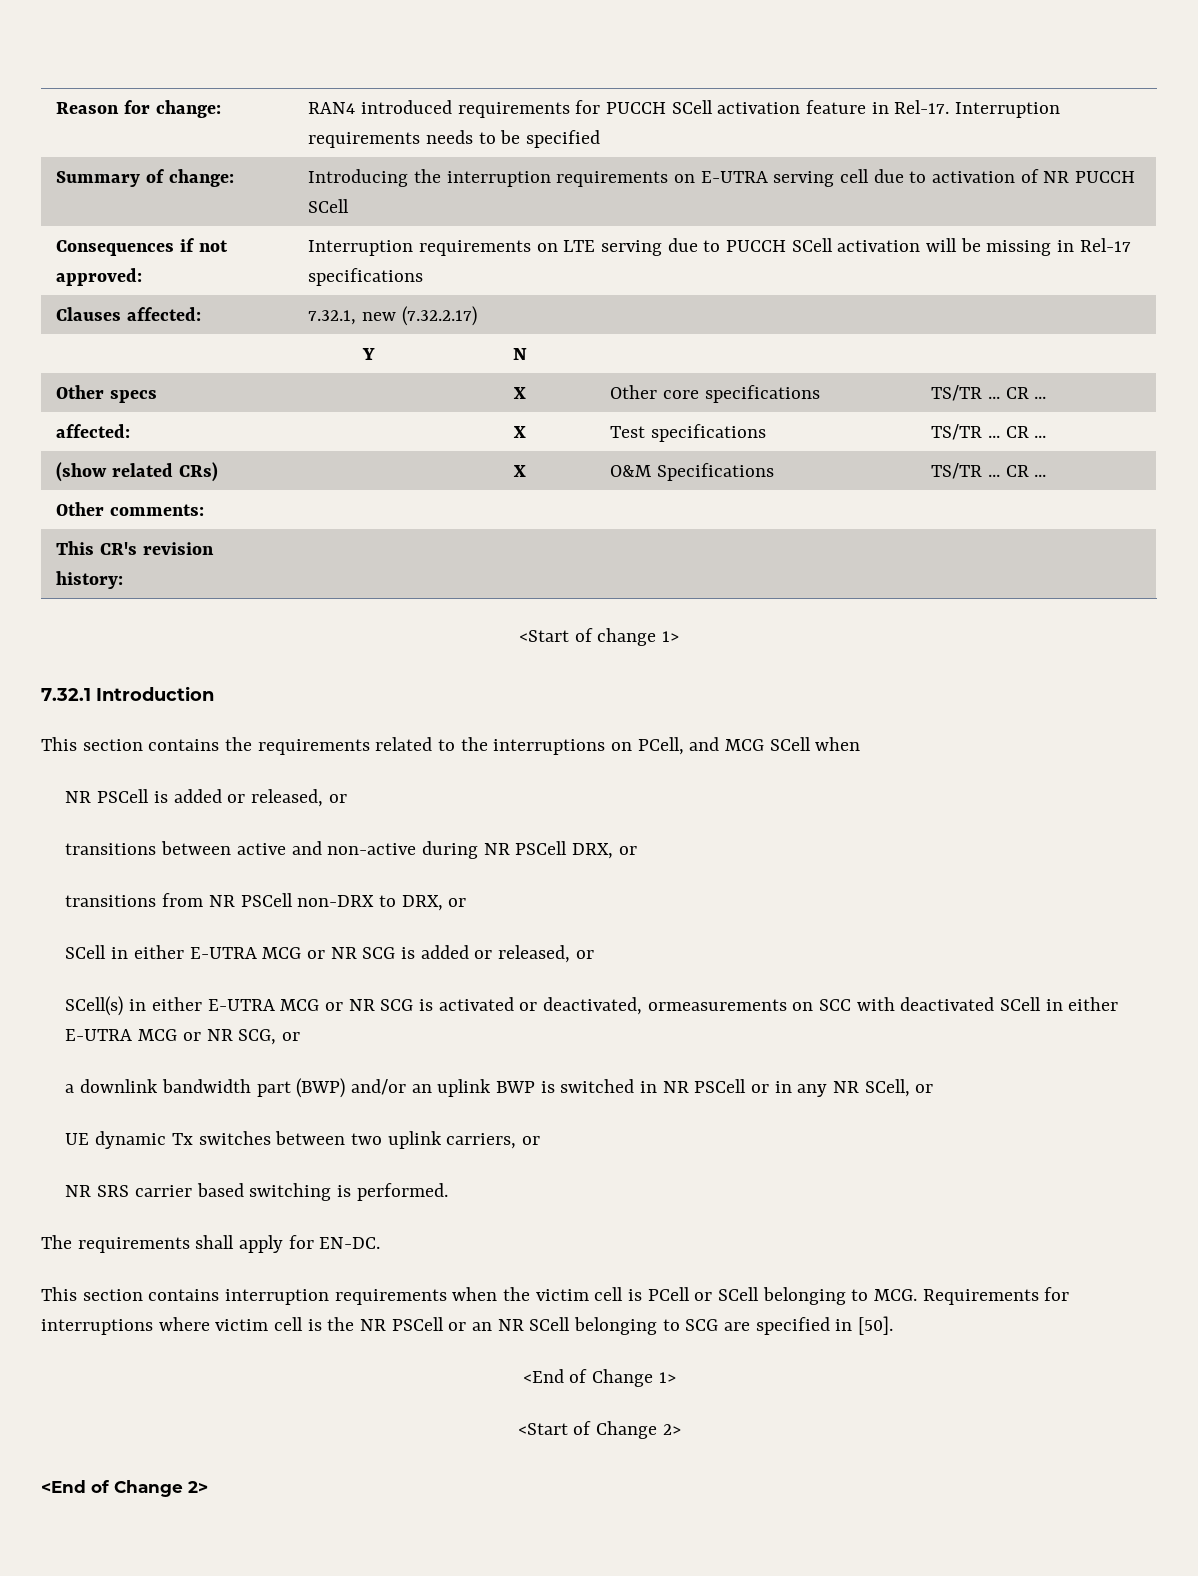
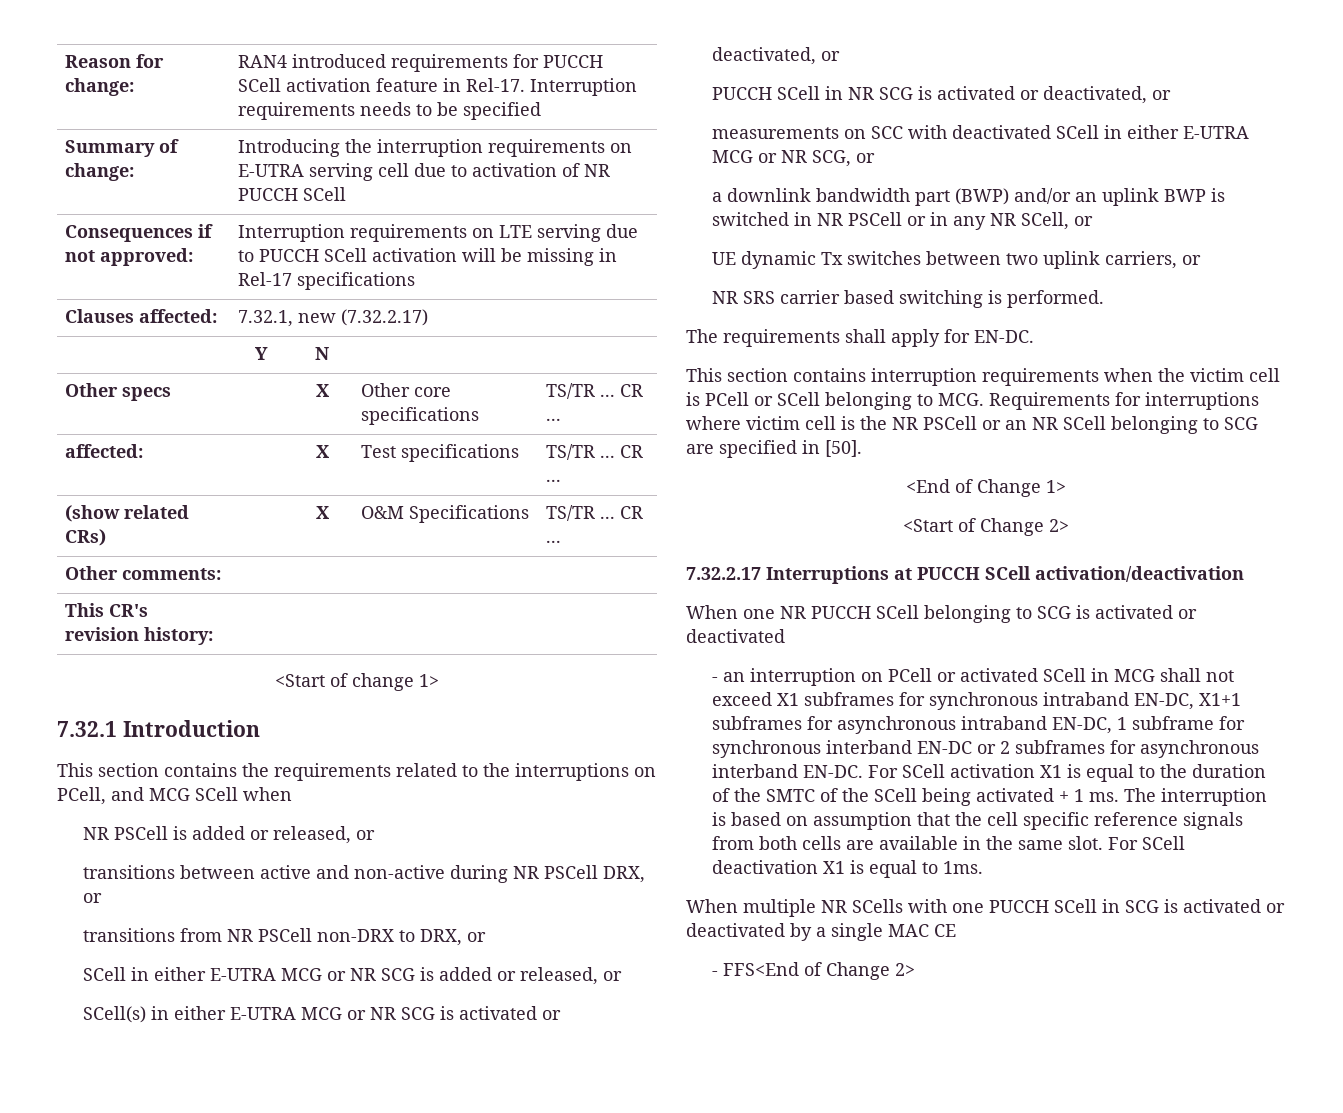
[647,999,787,1011] ormeasurements -> [821,51,841,61] [712,86,1172,104] [712,127,840,139] or // PUCCH SCell in NR SCG is activated or deactivated, or // measurements
[41,1480,86,1493] <End -> [686,566,1244,584] [686,605,1197,623] [686,629,785,643] [712,668,1235,686] [712,692,1242,710] [712,716,1246,734] [712,740,1260,758] [712,764,1267,782] [712,788,1268,806] [712,812,1244,830] [712,836,1186,850] [712,860,984,878] [686,899,1285,917] [686,923,956,941] [712,962,800,976] 7.32.2.17 Interruptions at PUCCH SCell activation/deactivation // When one NR PUCCH SCell belonging to SCG is activated or deactivated // - an interruption on PCell or activated SCell in MCG shall not exceed X1 subframes for synchronous intraband EN-DC, X1+1 subframes for asynchronous intraband EN-DC, 1 subframe for synchronous interband EN-DC or 2 subframes for asynchronous interband EN-DC. For SCell activation X1 is equal to the duration of the SMTC of the SCell being activated + 1 ms. The interruption is based on assumption that the cell specific reference signals from both cells are available in the same slot. For SCell deactivation X1 is equal to 1ms. // When multiple NR SCells with one PUCCH SCell in SCG is activated or deactivated by a single MAC CE // - FFS<End

